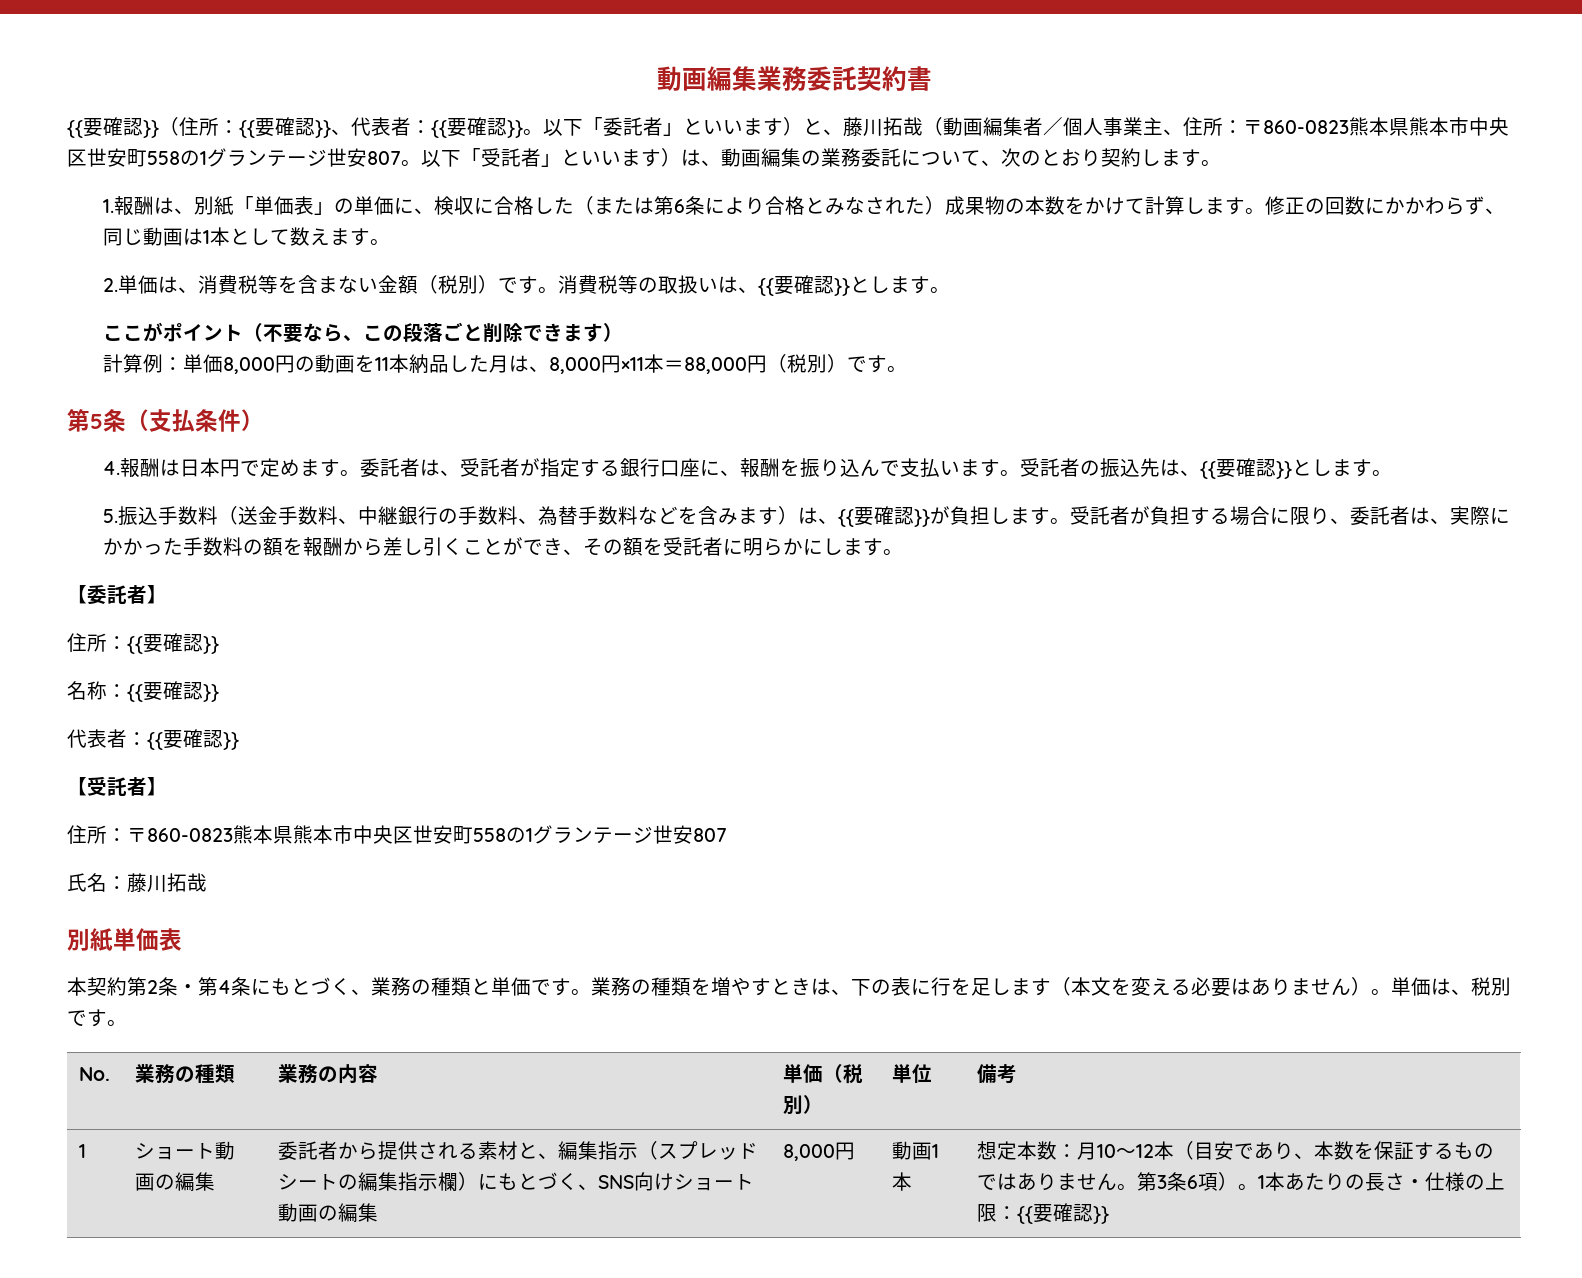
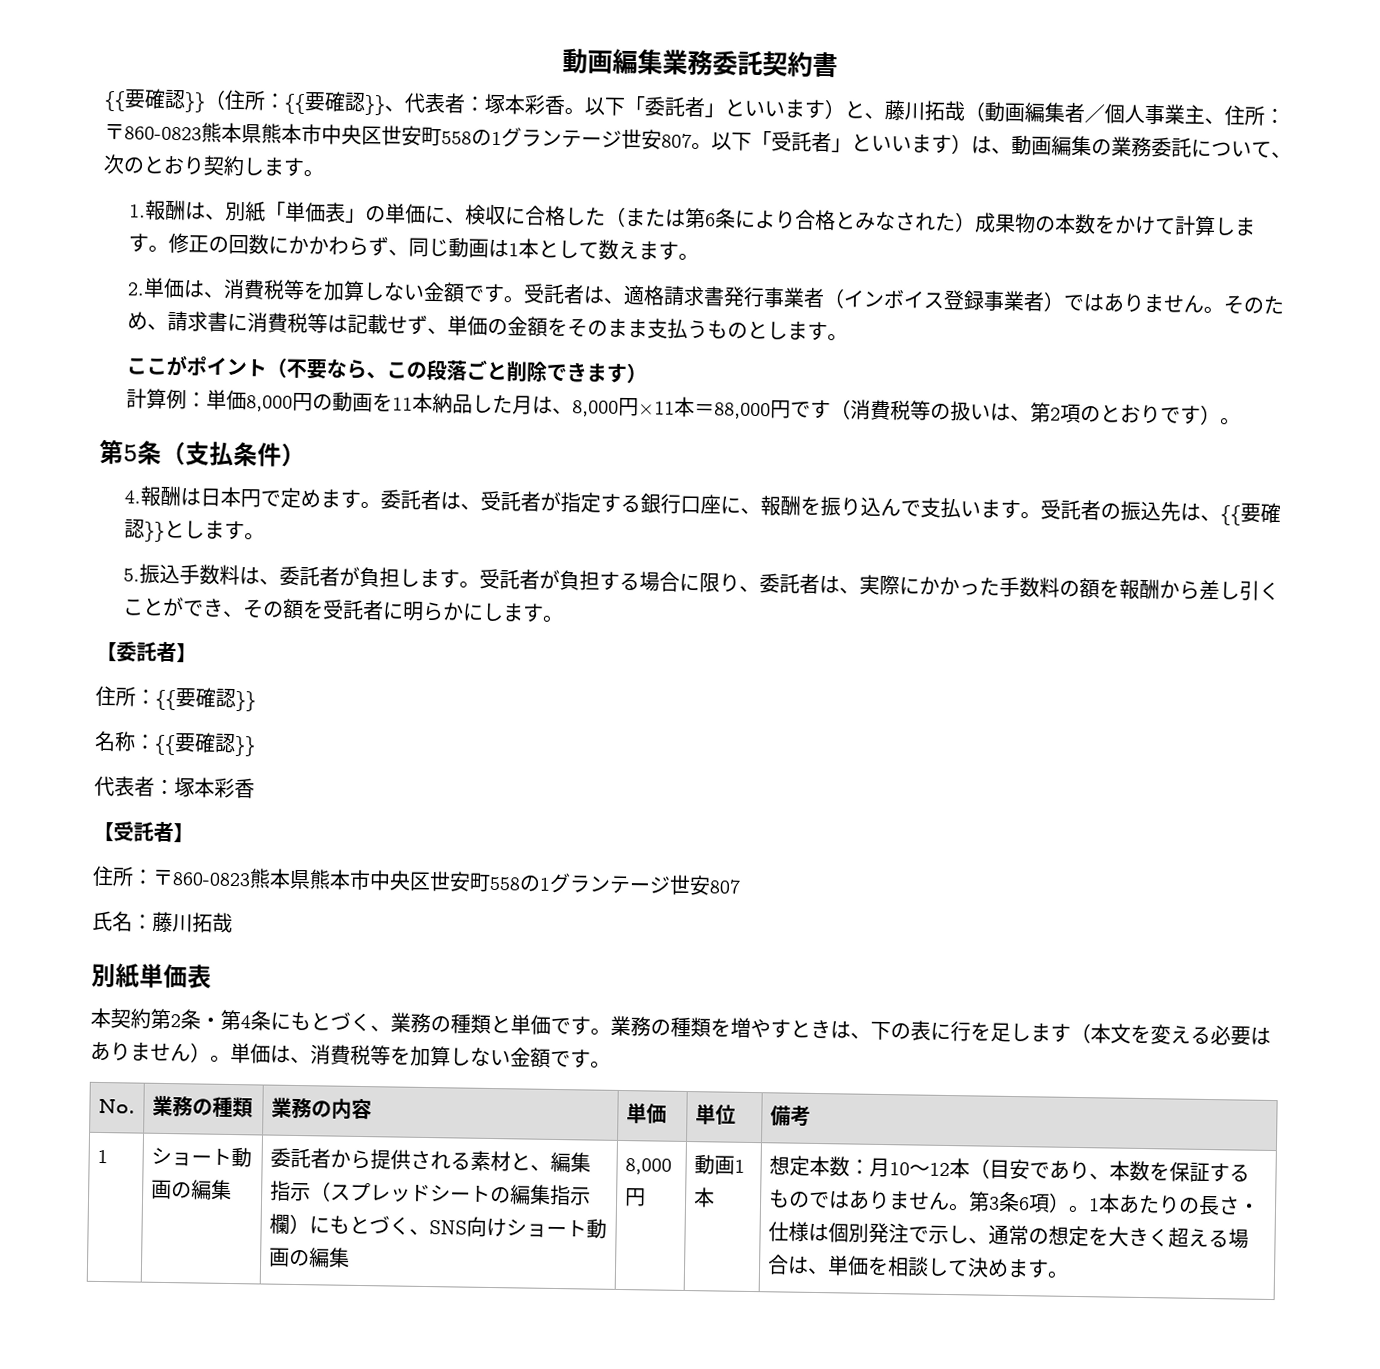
[431,117,523,138] {{要確認}} -> [484,93,566,116] 塚本彩香
[298,275,851,296] 含まない金額（税別）です。消費税等の取扱いは、{{要確認}} -> [322,280,1285,315] [126,310,748,339] 加算しない金額です。受託者は、適格請求書発行事業者（インボイス登録事業者）ではありません。そのため、請求書に消費税等は記載せず、単価の金額をそのまま支払うもの
[767,354,888,373] （税別）です -> [789,399,1221,426] です（消費税等の扱いは、第2項のとおりです）
[218,506,931,527] （送金手数料、中継銀行の手数料、為替手数料などを含みます）は、{{要確認}} -> [238,565,340,587] は、委託者
[147,729,239,750] {{要確認}} -> [174,777,255,799] 塚本彩香
[1471,977,1511,996] 税別 -> [310,1044,551,1068] 消費税等を加算しない金額
[823,1064,864,1084] [783,1095,824,1115] （税別） -> (667, 1113) none
[1465,1172,1506,1190] [977,1203,1110,1224] の上限：{{要確認}} -> [807,1222,1249,1249] [766,1254,1069,1279] は個別発注で示し、通常の想定を大きく超える場合は、単価を相談して決めます。

